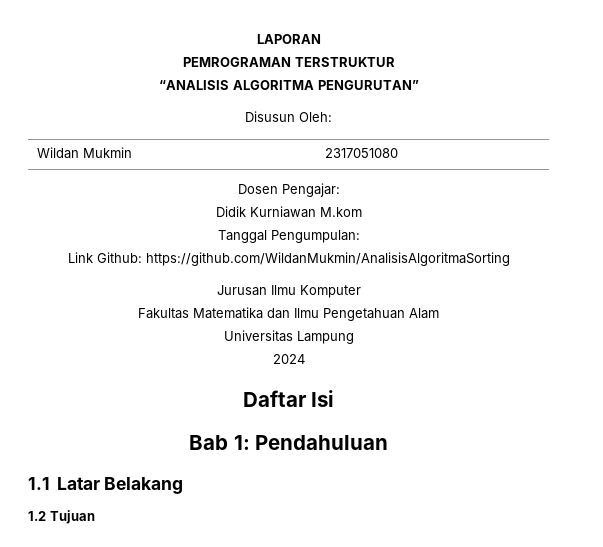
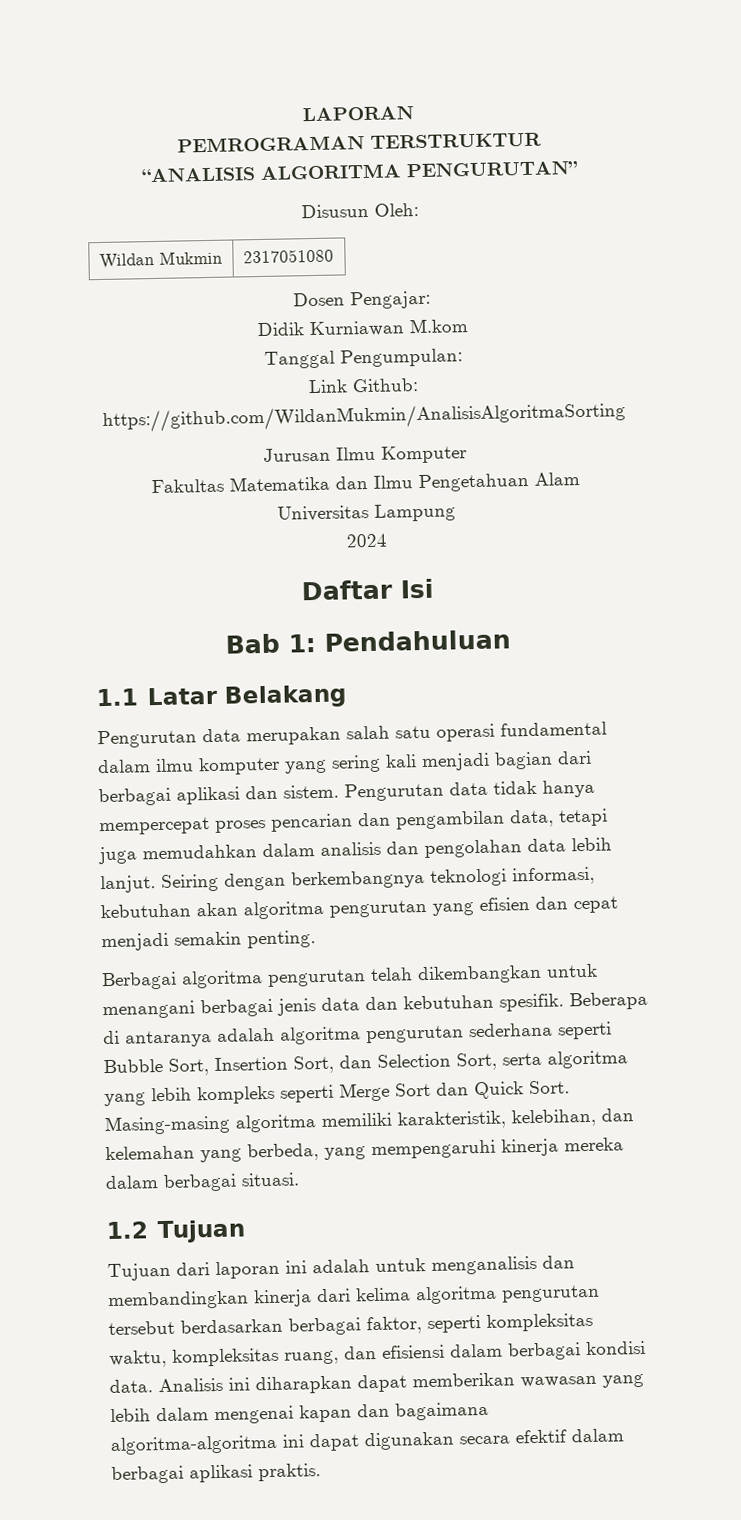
[28,510,95,524] 1.2 Tujuan -> [97,721,607,749] [97,750,592,776] [98,779,595,807] [99,808,608,836] [98,837,612,865] [100,866,595,894] [100,896,618,920] [101,930,316,952] [101,963,598,991] [102,991,648,1020] [103,1021,612,1048] [103,1050,628,1076] [104,1080,570,1107] [104,1108,634,1136] [105,1137,624,1163] [105,1172,300,1192] [106,1219,247,1244] [107,1255,575,1282] [108,1284,600,1311] [108,1312,593,1336] [109,1340,646,1369] [109,1372,644,1395] [110,1401,489,1425] [110,1428,624,1456] [111,1463,321,1485] Pengurutan data merupakan salah satu operasi fundamental dalam ilmu komputer yang sering kali menjadi bagian dari berbagai aplikasi dan sistem. Pengurutan data tidak hanya mempercepat proses pencarian dan pengambilan data, tetapi juga memudahkan dalam analisis dan pengolahan data lebih lanjut. Seiring dengan berkembangnya teknologi informasi, kebutuhan akan algoritma pengurutan yang efisien dan cepat menjadi semakin penting. // Berbagai algoritma pengurutan telah dikembangkan untuk menangani berbagai jenis data dan kebutuhan spesifik. Beberapa di antaranya adalah algoritma pengurutan sederhana seperti Bubble Sort, Insertion Sort, dan Selection Sort, serta algoritma yang lebih kompleks seperti Merge Sort dan Quick Sort. Masing-masing algoritma memiliki karakteristik, kelebihan, dan kelemahan yang berbeda, yang mempengaruhi kinerja mereka dalam berbagai situasi. // 1.2 Tujuan // Tujuan dari laporan ini adalah untuk menganalisis dan membandingkan kinerja dari kelima algoritma pengurutan tersebut berdasarkan berbagai faktor, seperti kompleksitas waktu, kompleksitas ruang, dan efisiensi dalam berbagai kondisi data. Analisis ini diharapkan dapat memberikan wawasan yang lebih dalam mengenai kapan dan bagaimana algoritma-algoritma ini dapat digunakan secara efektif dalam berbagai aplikasi praktis.

